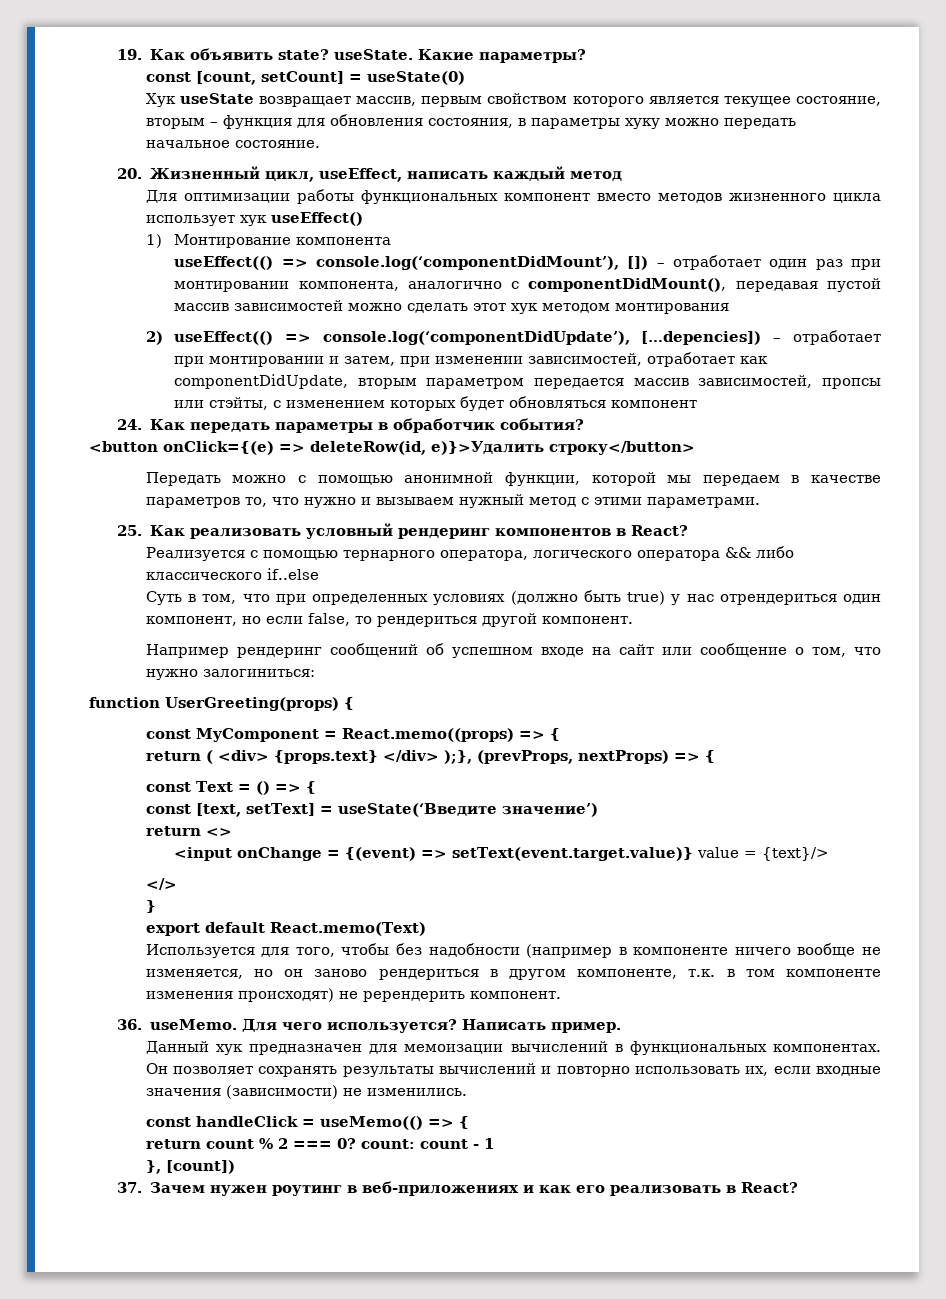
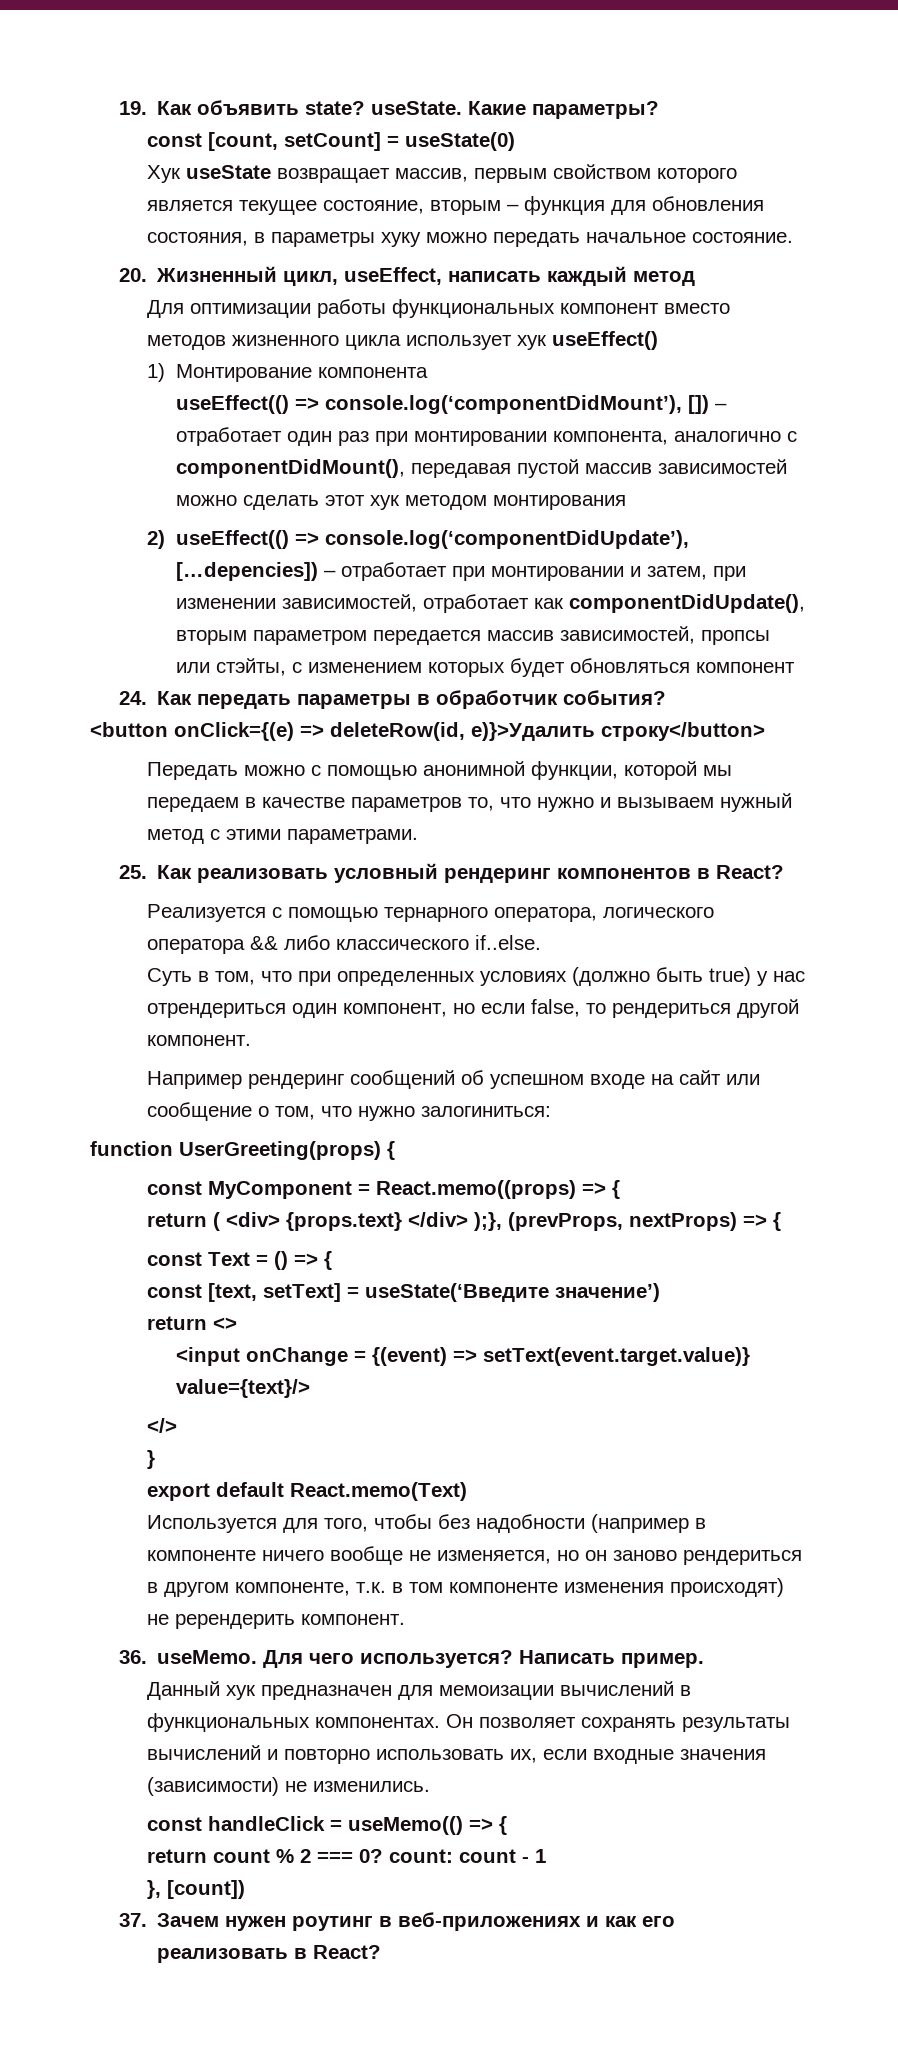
[174,374,349,389] componentDidUpdate, -> [569,594,806,613] componentDidUpdate(),
[266,568,319,580] if..else -> [475,935,542,950] if..else.
[697,847,830,861] value = {text}/> -> [176,1379,311,1398] value={text}/>

